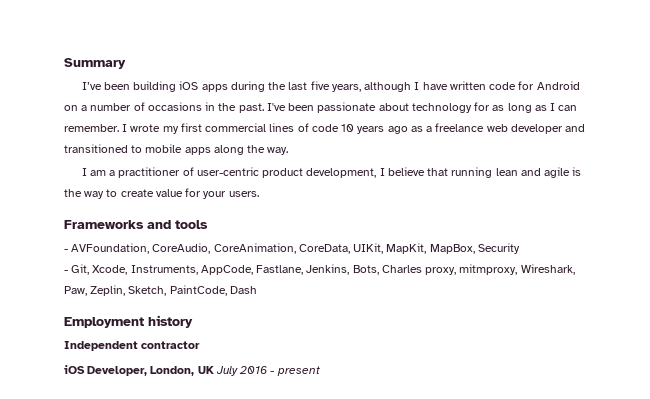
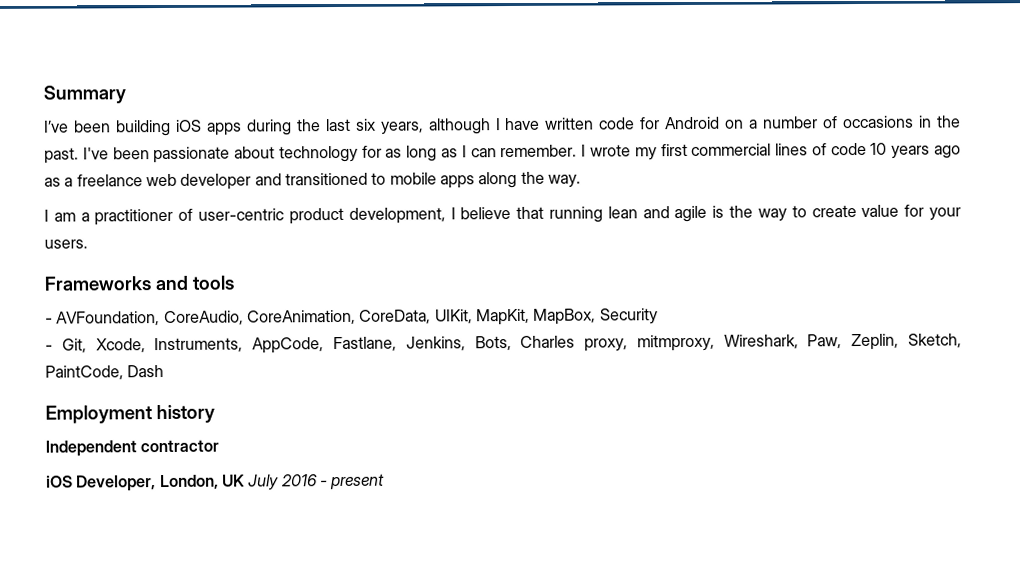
[310,81,330,90] five -> [355,118,376,131] six

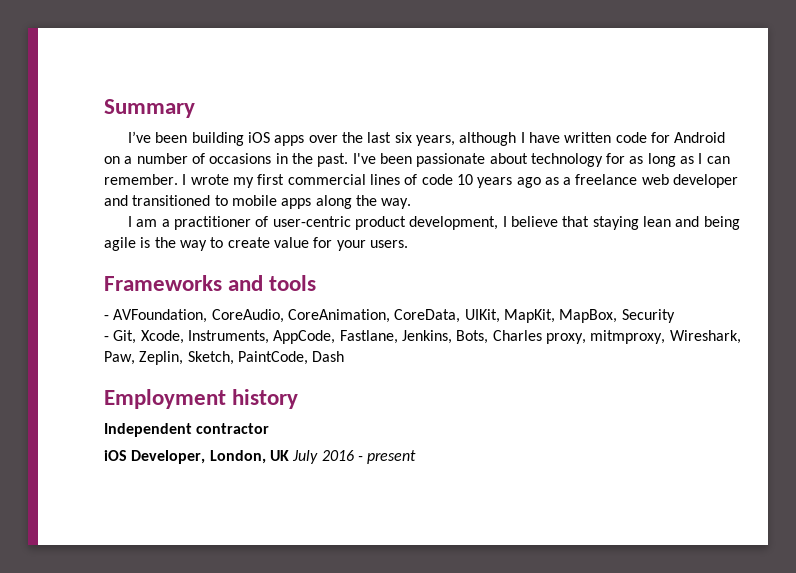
[246,119,292,136] during -> [308,135,338,143] over
[549,206,603,223] running -> [592,216,639,230] staying
(670, 212) none -> [703,216,740,230] being

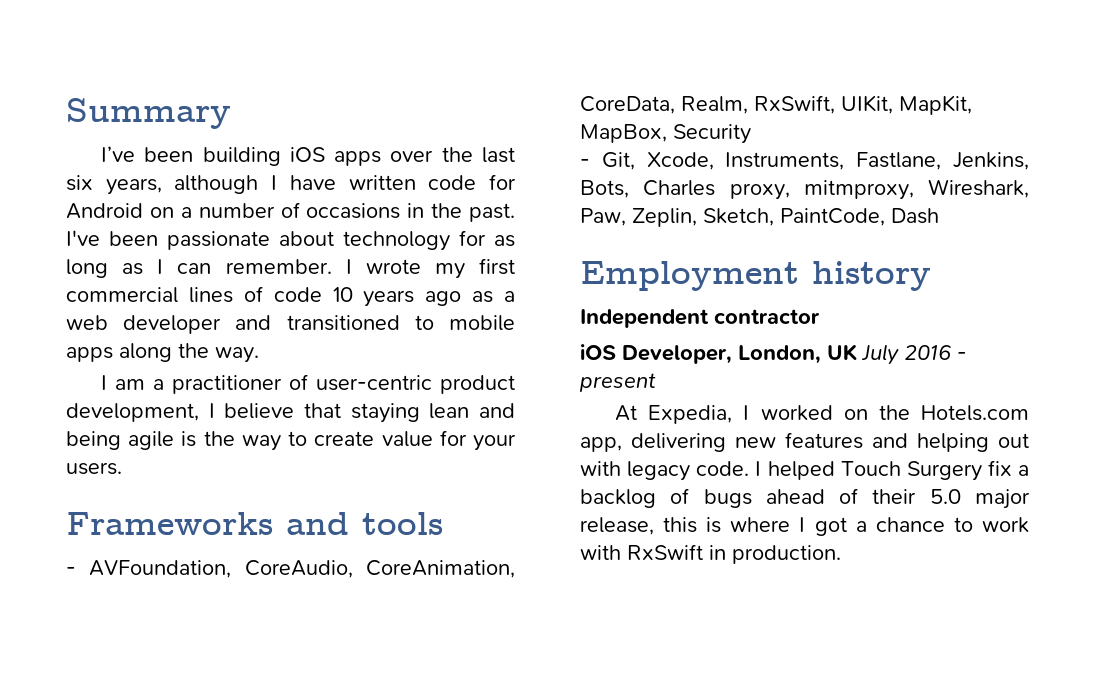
[575,174,638,185] freelance -> (515, 296) none
(461, 316) none -> [681,95,835,114] Realm, RxSwift,
[273,330,336,344] AppCode, -> (845, 161) none
(417, 457) none -> [615,405,1029,424] [580,432,1029,452] [580,460,1029,481] [580,488,1030,509] [580,517,1029,536] [580,544,841,564] // At Expedia, I worked on the Hotels.com app, delivering new features and helping out with legacy code. I helped Touch Surgery fix a backlog of bugs ahead of their 5.0 major release, this is where I got a chance to work with RxSwift in production.

